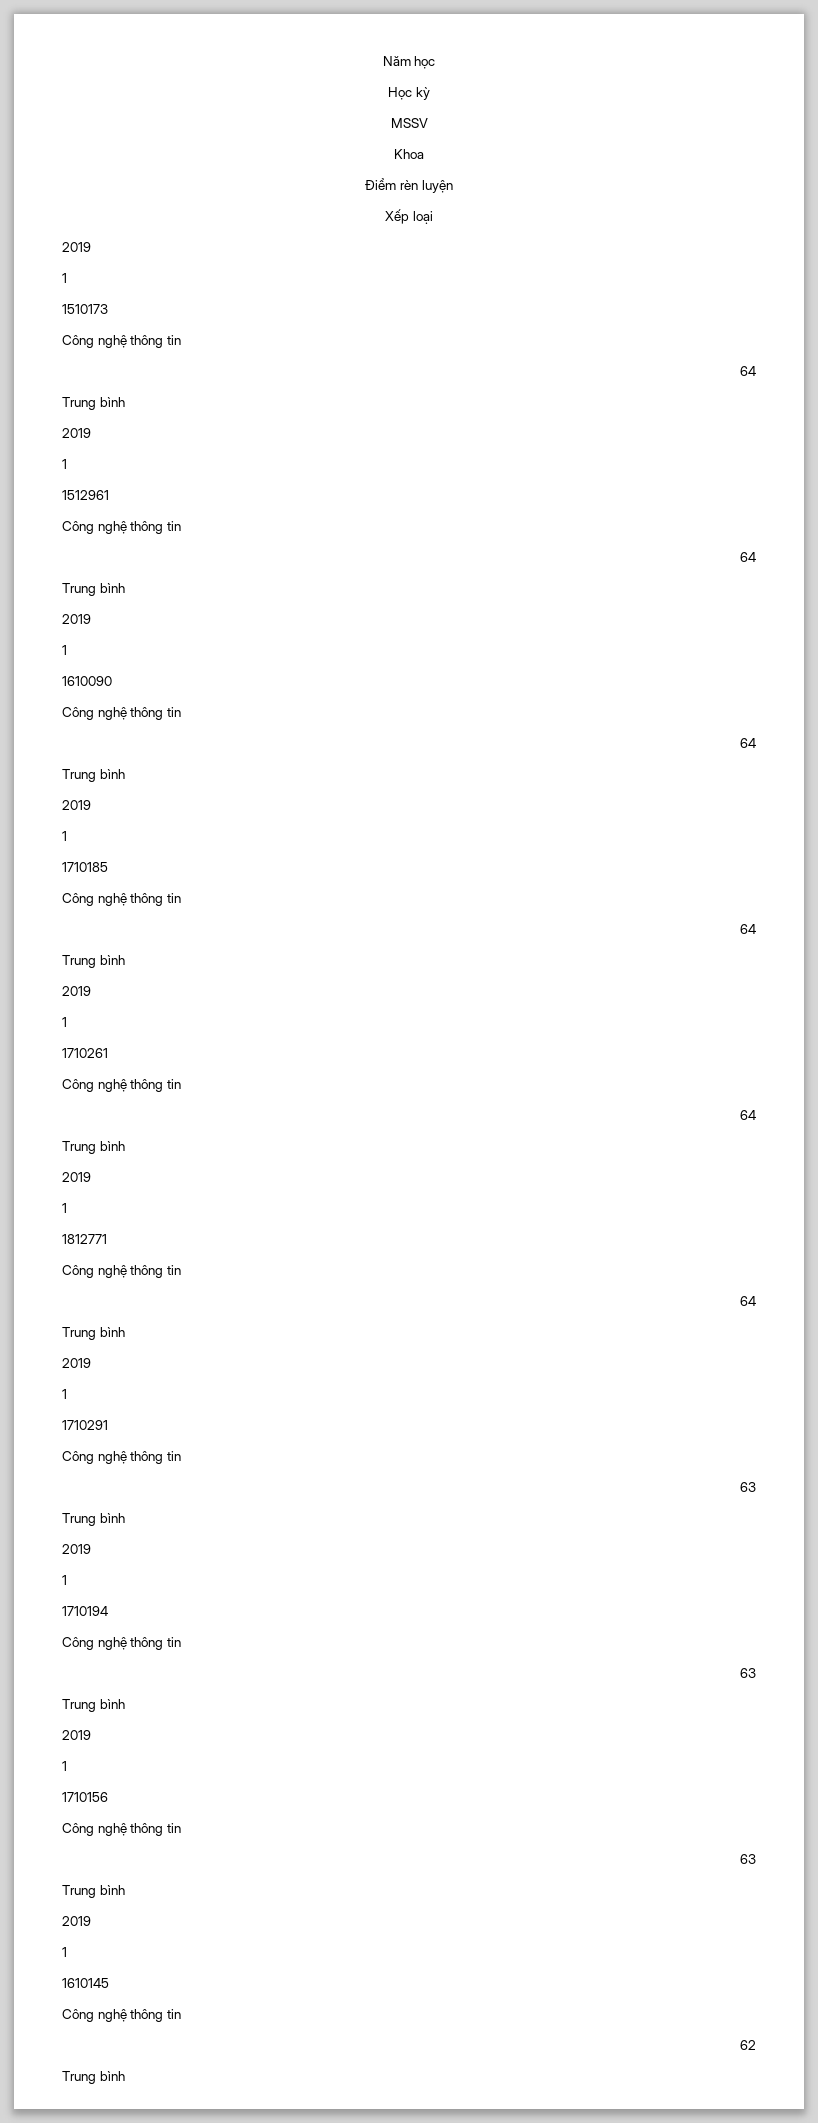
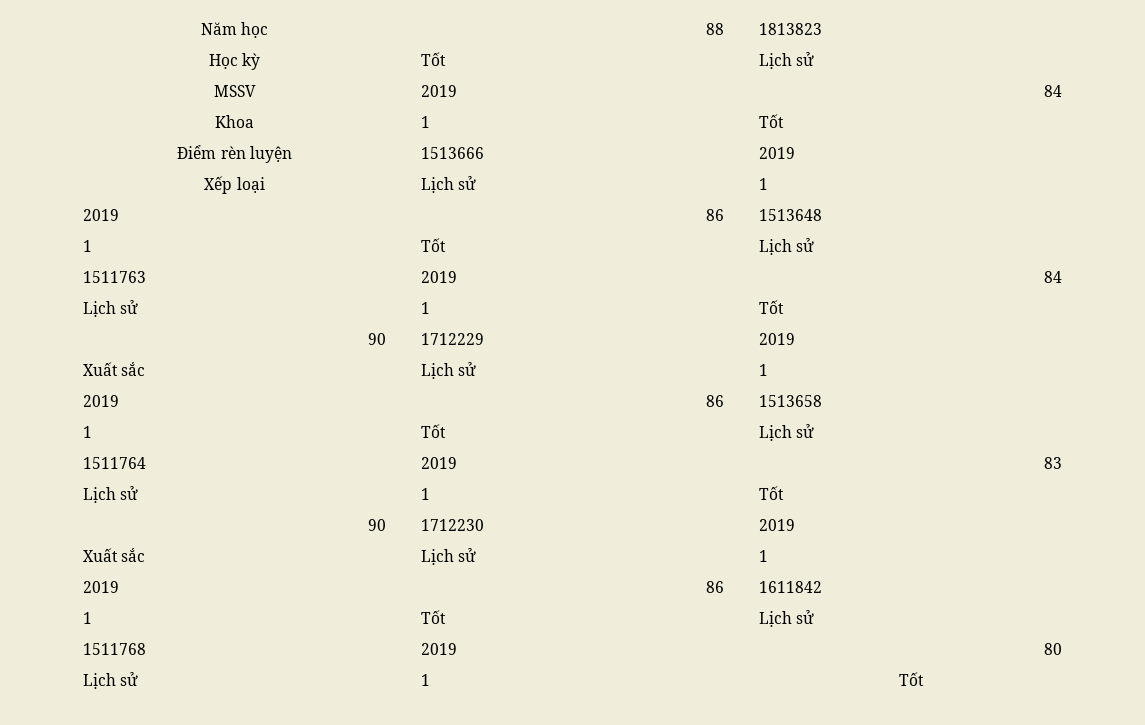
[62,304,108,314] [62,335,181,348] [740,366,756,376] [62,397,125,410] [62,428,91,438] [62,459,67,469] [62,490,109,500] [62,521,181,534] [740,552,756,562] [62,583,125,596] [62,614,91,624] [62,645,67,655] [62,676,112,686] [62,707,181,720] [740,738,756,748] [62,769,125,782] [62,800,91,810] [62,831,67,841] [62,862,108,872] [62,893,181,906] [740,924,756,934] [62,955,125,968] [62,986,91,996] [62,1017,67,1027] [62,1048,108,1058] [62,1079,181,1092] [740,1110,756,1120] [62,1141,125,1154] [62,1172,91,1182] [62,1203,67,1213] [62,1234,107,1244] [62,1265,181,1278] [740,1296,756,1306] [62,1327,125,1340] [62,1358,91,1368] [62,1389,67,1399] [62,1420,108,1430] [62,1451,181,1464] [740,1482,756,1492] [62,1513,125,1526] [62,1544,91,1554] [62,1575,67,1585] [62,1606,108,1616] [62,1637,181,1650] [740,1668,756,1678] [62,1699,125,1712] [62,1730,91,1740] [62,1761,67,1771] [62,1792,108,1802] [62,1823,181,1836] [740,1854,756,1864] [62,1885,125,1898] [62,1916,91,1926] [62,1947,67,1957] [62,1978,109,1988] [62,2009,181,2022] [740,2040,756,2050] [62,2071,125,2084] 1510173 // Công nghệ thông tin // 64 // Trung bình // 2019 // 1 // 1512961 // Công nghệ thông tin // 64 // Trung bình // 2019 // 1 // 1610090 // Công nghệ thông tin // 64 // Trung bình // 2019 // 1 // 1710185 // Công nghệ thông tin // 64 // Trung bình // 2019 // 1 // 1710261 // Công nghệ thông tin // 64 // Trung bình // 2019 // 1 // 1812771 // Công nghệ thông tin // 64 // Trung bình // 2019 // 1 // 1710291 // Công nghệ thông tin // 63 // Trung bình // 2019 // 1 // 1710194 // Công nghệ thông tin // 63 // Trung bình // 2019 // 1 // 1710156 // Công nghệ thông tin // 63 // Trung bình // 2019 // 1 // 1610145 // Công nghệ thông tin // 62 // Trung bình -> [83,271,146,283] [83,300,139,317] [368,333,386,345] [83,362,146,376] [83,395,119,407] [83,426,92,438] [83,457,146,469] [83,486,139,503] [368,519,386,531] [83,548,146,562] [83,581,119,593] [83,612,92,624] [83,643,146,655] [83,672,139,689] [706,23,724,35] [421,52,446,66] [421,85,457,97] [421,116,430,128] [421,147,484,159] [421,176,477,193] [706,209,724,221] [421,238,446,252] [421,271,457,283] [421,302,430,314] [421,333,484,345] [421,362,477,379] [706,395,724,407] [421,424,446,438] [421,457,457,469] [421,488,430,500] [421,519,484,531] [421,548,477,565] [706,581,724,593] [421,610,446,624] [421,643,457,655] [421,674,430,686] [759,23,822,35] [759,52,815,69] [1044,85,1062,97] [759,114,784,128] [759,147,795,159] [759,178,768,190] [759,209,822,221] [759,238,815,255] [1044,271,1062,283] [759,300,784,314] [759,333,795,345] [759,364,768,376] [759,395,822,407] [759,424,815,441] [1044,457,1062,469] [759,486,784,500] [759,519,795,531] [759,550,768,562] [759,581,822,593] [759,610,815,627] [1044,643,1062,655] [898,672,924,686] 1511763 // Lịch sử // 90 // Xuất sắc // 2019 // 1 // 1511764 // Lịch sử // 90 // Xuất sắc // 2019 // 1 // 1511768 // Lịch sử // 88 // Tốt // 2019 // 1 // 1513666 // Lịch sử // 86 // Tốt // 2019 // 1 // 1712229 // Lịch sử // 86 // Tốt // 2019 // 1 // 1712230 // Lịch sử // 86 // Tốt // 2019 // 1 // 1813823 // Lịch sử // 84 // Tốt // 2019 // 1 // 1513648 // Lịch sử // 84 // Tốt // 2019 // 1 // 1513658 // Lịch sử // 83 // Tốt // 2019 // 1 // 1611842 // Lịch sử // 80 // Tốt

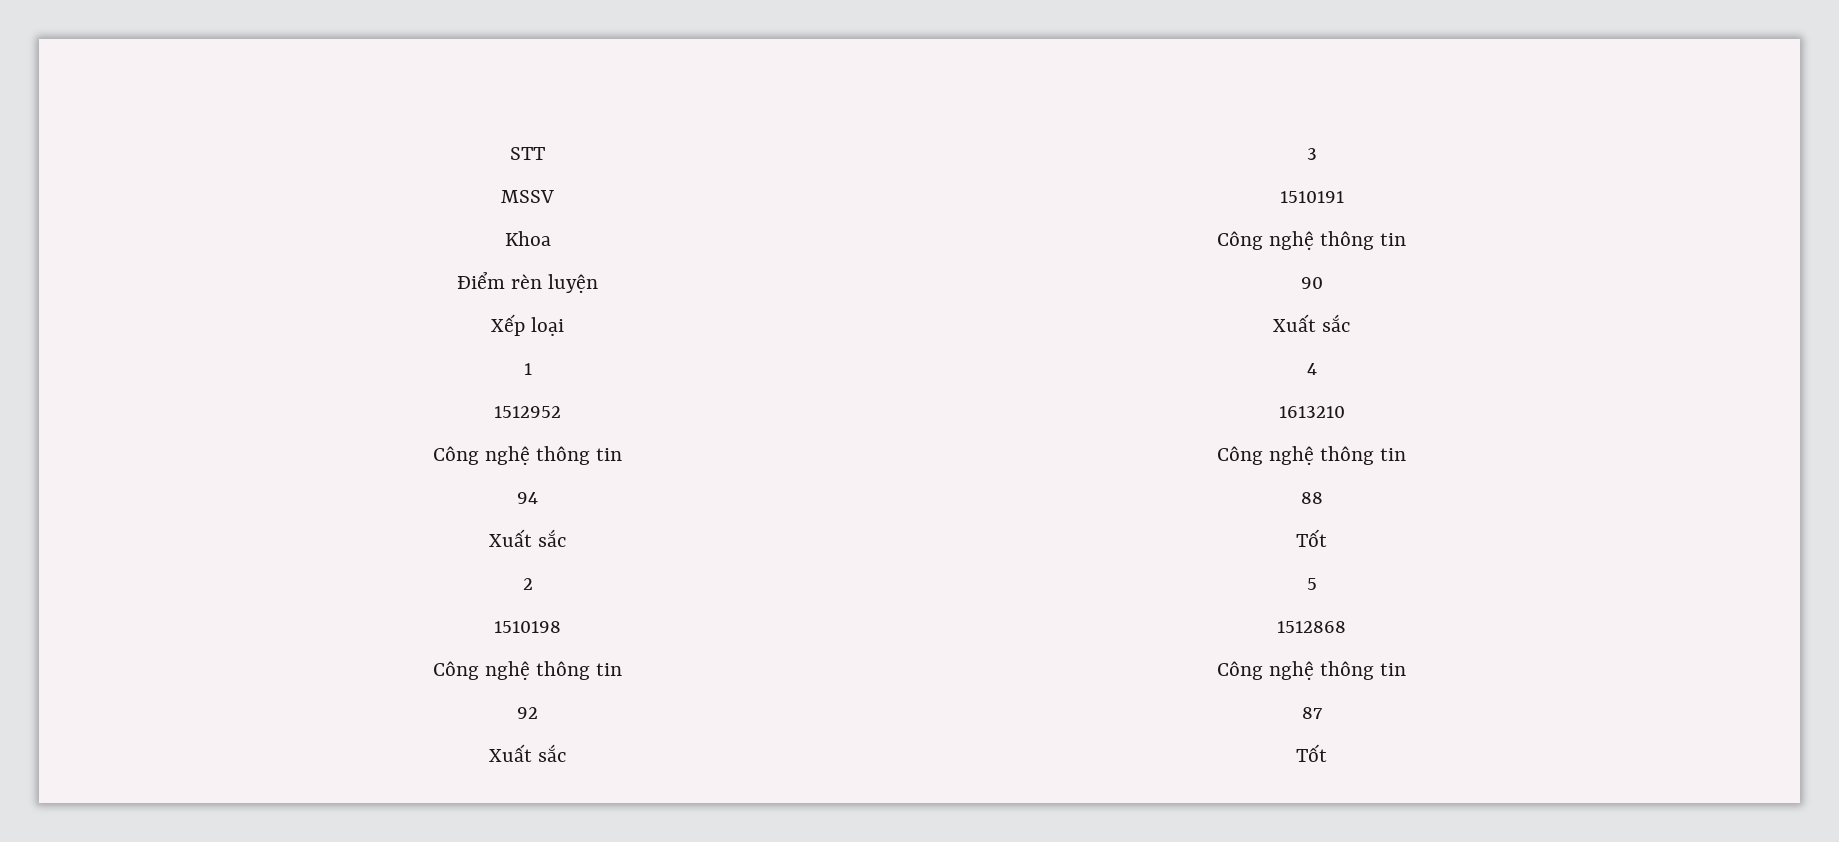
[200,22,269,38] [208,53,261,70] Năm học // Học kỳ -> [510,147,545,160] STT
[83,209,119,221] [83,240,92,252] [83,271,146,283] [83,300,139,317] [368,333,386,345] [83,362,146,376] [83,395,119,407] [83,426,92,438] [83,457,146,469] [83,486,139,503] [368,519,386,531] [83,548,146,562] [83,581,119,593] [83,612,92,624] [83,643,146,655] [83,672,139,689] [706,23,724,35] [421,52,446,66] [421,85,457,97] [421,116,430,128] [421,147,484,159] [421,176,477,193] [706,209,724,221] [421,238,446,252] [421,271,457,283] [421,302,430,314] [421,333,484,345] [421,362,477,379] [706,395,724,407] [421,424,446,438] [421,457,457,469] [421,488,430,500] [421,519,484,531] [421,548,477,565] [706,581,724,593] [421,610,446,624] [421,643,457,655] [421,674,430,686] [759,23,822,35] [759,52,815,69] [1044,85,1062,97] [759,114,784,128] [759,147,795,159] [759,178,768,190] [759,209,822,221] [759,238,815,255] [1044,271,1062,283] [759,300,784,314] [759,333,795,345] [759,364,768,376] [759,395,822,407] [759,424,815,441] [1044,457,1062,469] [759,486,784,500] [759,519,795,531] [759,550,768,562] [759,581,822,593] [759,610,815,627] [1044,643,1062,655] // 2019 // 1 // 1511763 // Lịch sử // 90 // Xuất sắc // 2019 // 1 // 1511764 // Lịch sử // 90 // Xuất sắc // 2019 // 1 // 1511768 // Lịch sử // 88 // Tốt // 2019 // 1 // 1513666 // Lịch sử // 86 // Tốt // 2019 // 1 // 1712229 // Lịch sử // 86 // Tốt // 2019 // 1 // 1712230 // Lịch sử // 86 // Tốt // 2019 // 1 // 1813823 // Lịch sử // 84 // Tốt // 2019 // 1 // 1513648 // Lịch sử // 84 // Tốt // 2019 // 1 // 1513658 // Lịch sử // 83 // Tốt // 2019 // 1 // 1611842 // Lịch sử // 80 -> [523,363,532,375] [494,406,561,418] [432,446,623,465] [517,492,538,504] [488,529,567,547] [522,578,533,590] [494,621,561,633] [432,661,623,680] [517,707,538,719] [488,744,567,762] [1306,148,1317,160] [1279,191,1344,203] [1216,231,1407,250] [1300,277,1323,289] [1272,314,1351,332] [1306,363,1317,375] [1278,406,1345,418] [1216,446,1407,465] [1300,492,1323,504] [1296,529,1327,547] [1306,578,1317,590] [1277,621,1346,633] [1216,661,1407,680] [1301,707,1322,719] // 1 // 1512952 // Công nghệ thông tin // 94 // Xuất sắc // 2 // 1510198 // Công nghệ thông tin // 92 // Xuất sắc // 3 // 1510191 // Công nghệ thông tin // 90 // Xuất sắc // 4 // 1613210 // Công nghệ thông tin // 88 // Tốt // 5 // 1512868 // Công nghệ thông tin // 87

